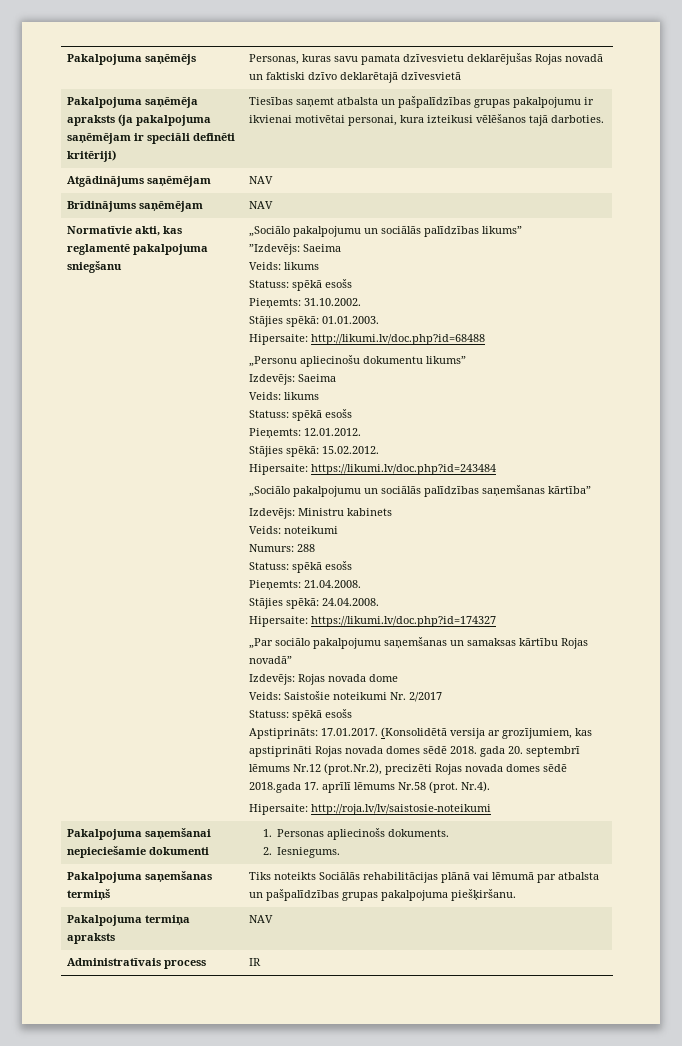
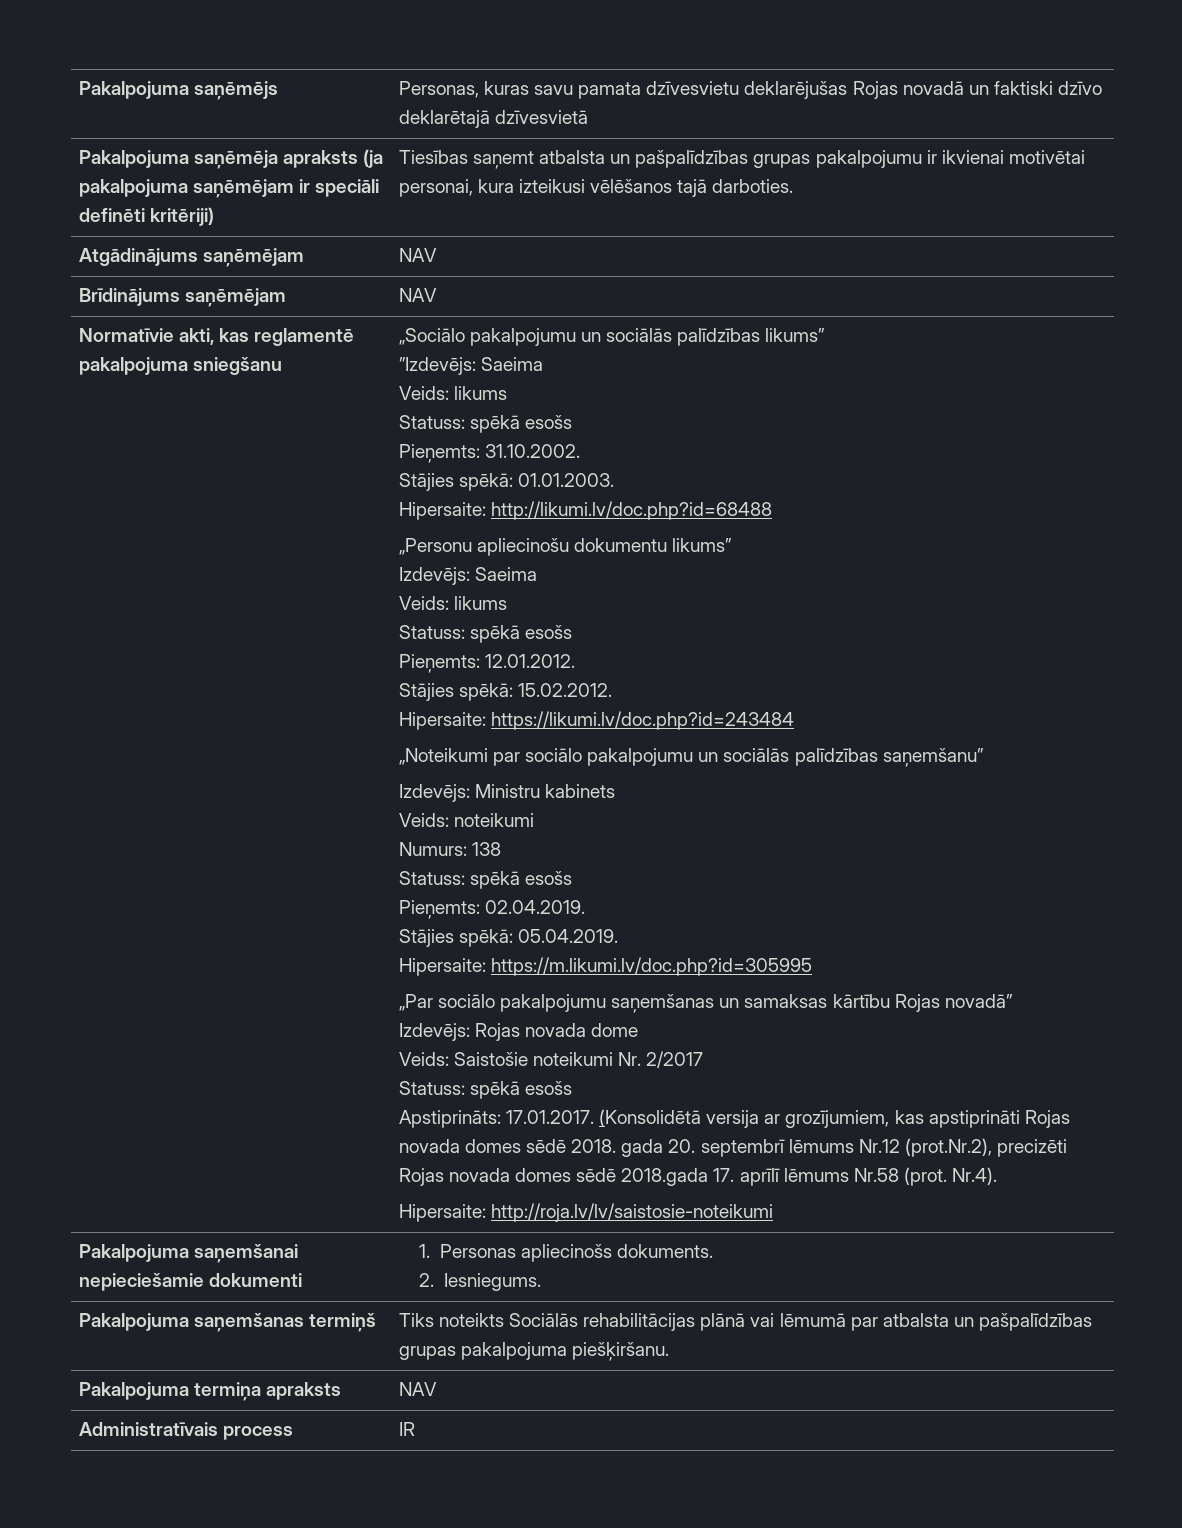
[249,485,592,497] „Sociālo pakalpojumu un sociālās palīdzības saņemšanas kārtība” -> [398,748,984,767] „Noteikumi par sociālo pakalpojumu un sociālās palīdzības saņemšanu”
[297,544,316,552] [249,561,353,573] [249,580,362,590] [249,598,380,609] [249,616,497,627] 288 // Statuss: spēkā esošs // Pieņemts: 21.04.2008. // Stājies spēkā: 24.04.2008. // Hipersaite: https://likumi.lv/doc.php?id=174327 -> [471,842,501,856] [398,871,573,889] [398,900,585,919] [398,929,619,947] [398,957,812,976] 138 // Statuss: spēkā esošs // Pieņemts: 02.04.2019. // Stājies spēkā: 05.04.2019. // Hipersaite: https://m.likumi.lv/doc.php?id=305995

